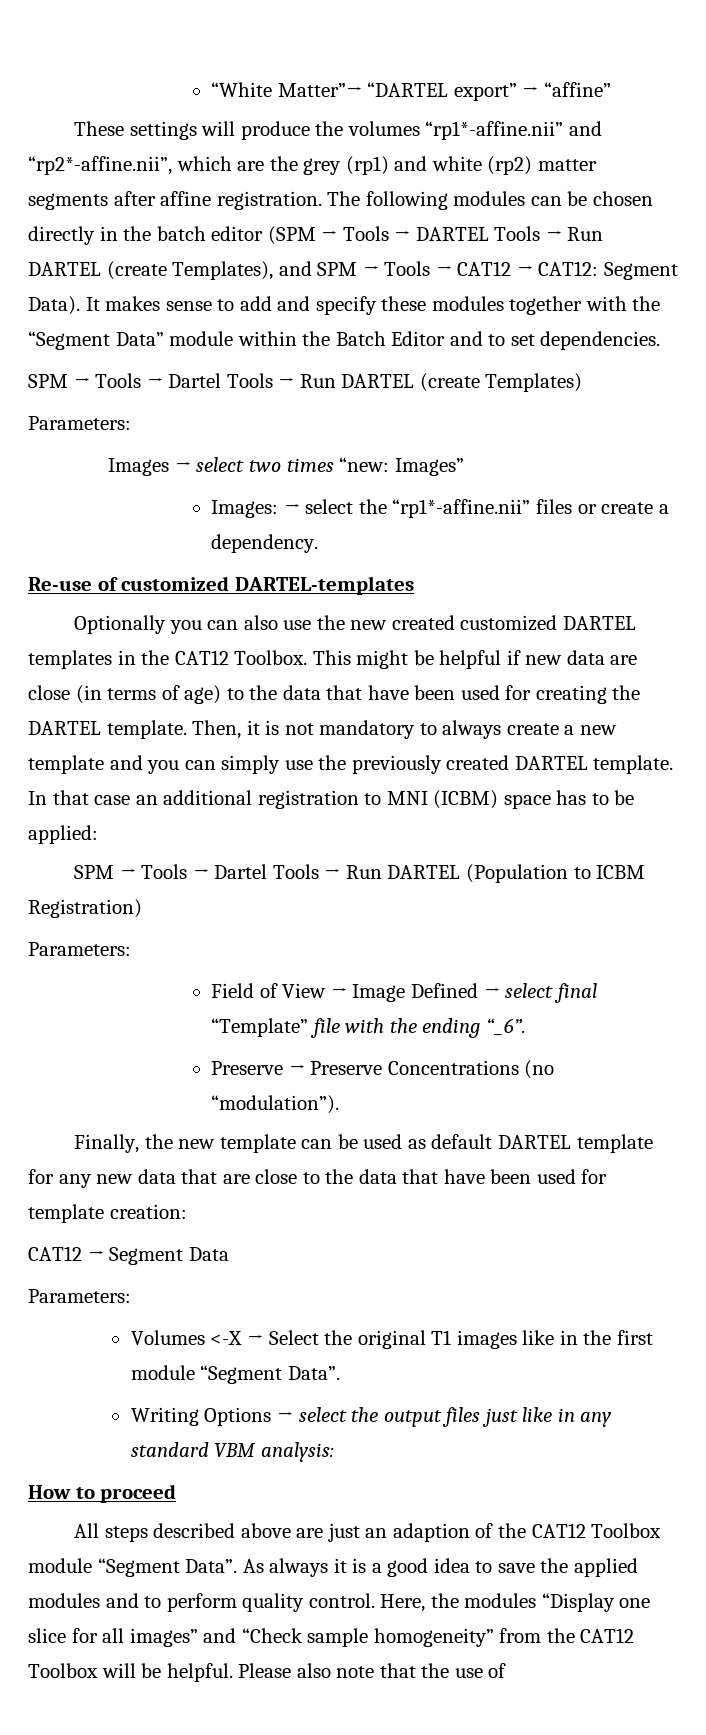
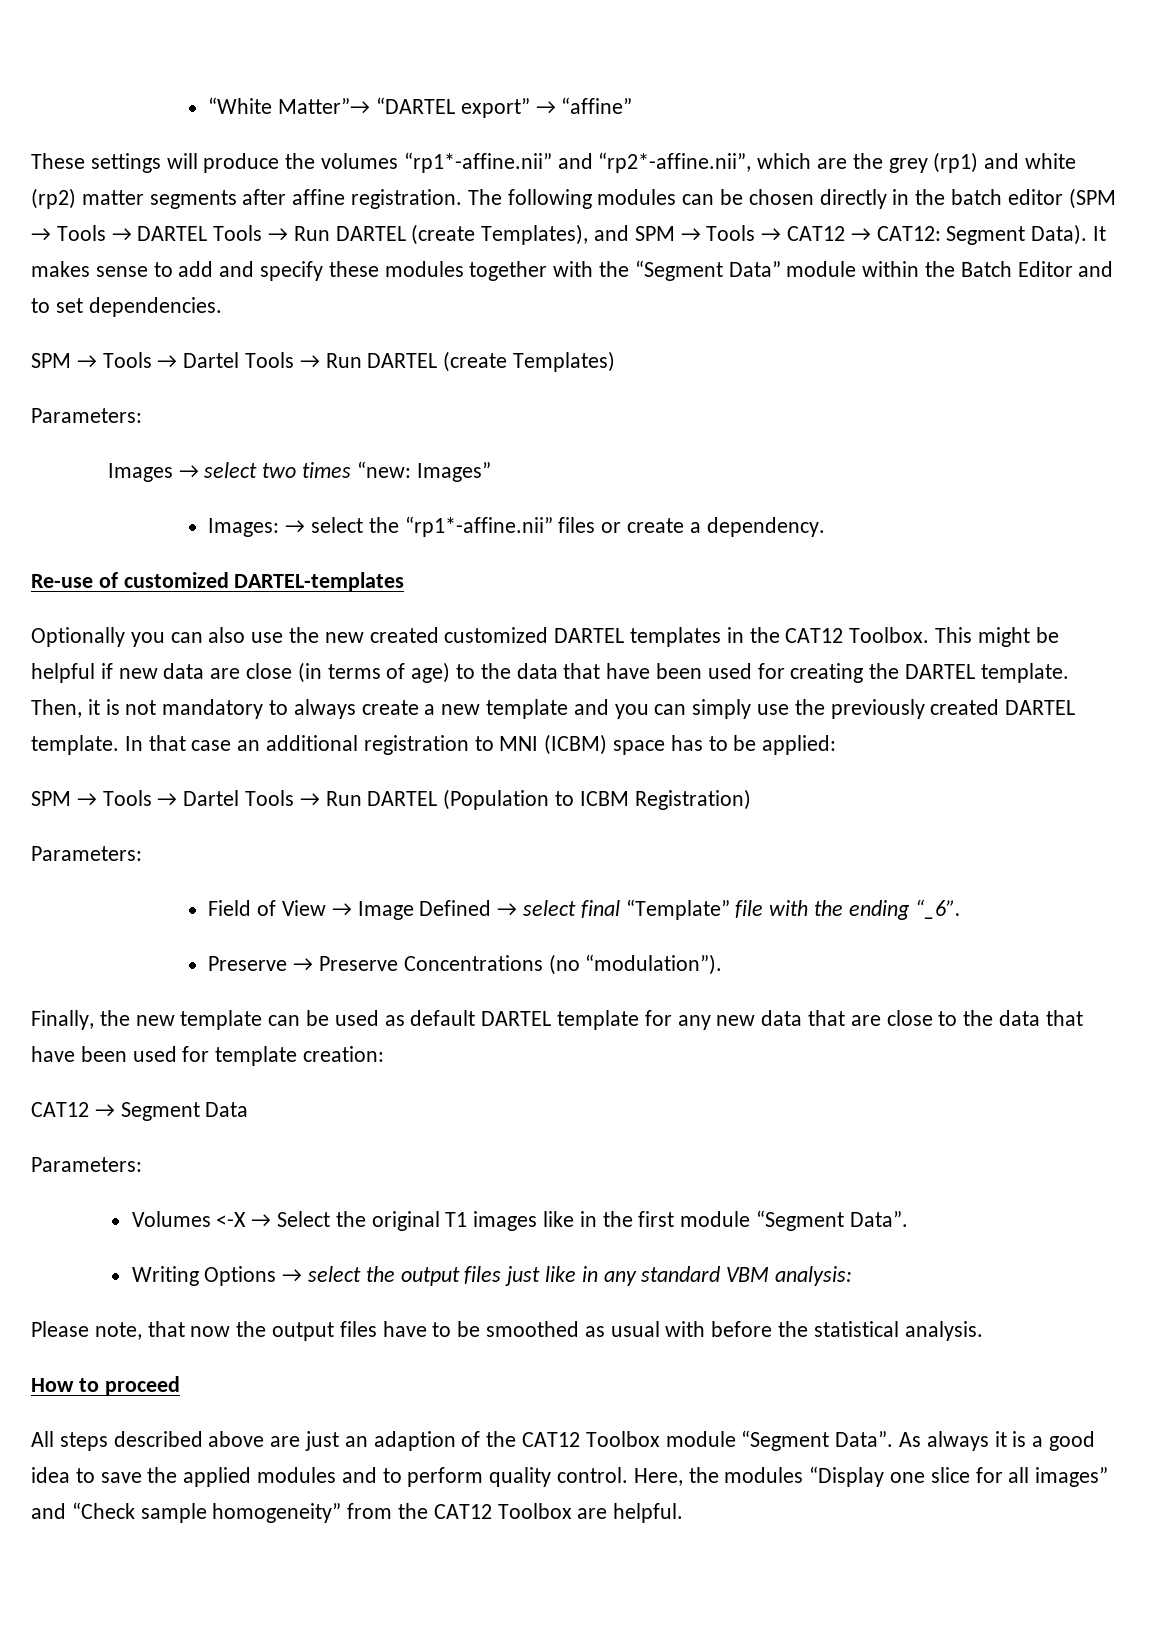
(334, 1452) none -> [31,1321,983,1341] // Please note, that now the output files have to be smoothed as usual with before the statistical analysis.
[101,1663,507,1682] will be helpful. Please also note that the use of -> [577,1503,684,1523] are helpful.

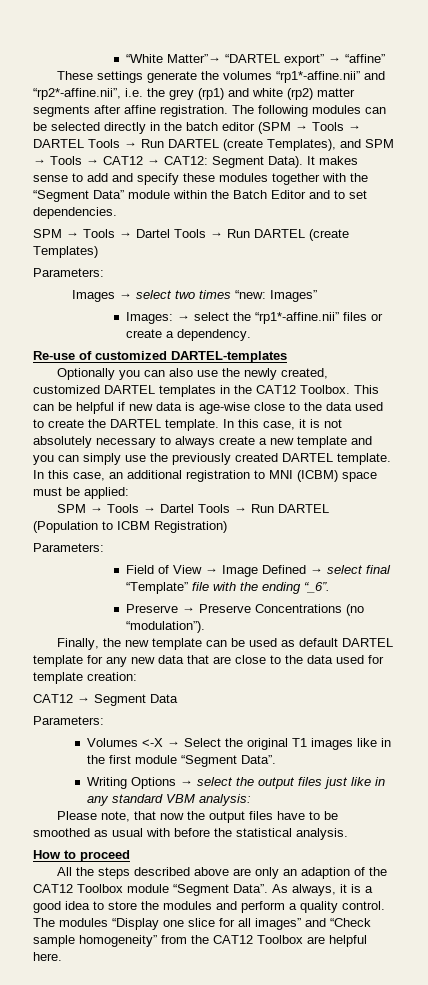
[166,153,280,173] will produce -> [147,71,198,83] generate
[757,153,848,169] which are -> [125,88,143,97] i.e.
[748,189,814,205] chosen -> [51,122,100,131] selected
[324,627,439,643] new created -> [244,368,329,380] newly created,
[977,627,1030,647] might -> [33,404,54,411] can
[210,662,1069,683] [31,699,82,718] are close (in terms of age) to the data that have been used for creating the DARTEL template. Then, -> [185,402,383,414] [33,419,295,431] is age-wise close to the data used to create the DARTEL template. In this case,
[162,699,264,719] mandatory -> [33,436,156,448] absolutely necessary
[148,735,232,751] that case -> [48,470,105,481] this case,
[670,735,728,751] has to -> [33,487,62,496] must
[1045,1010,1083,1026] [31,1046,127,1062] that have been -> (333, 659) none
(54, 1439) none -> [76,867,95,876] the
[305,1431,340,1451] just -> [255,867,280,879] only
[926,1431,989,1451] always -> [292,884,336,896] always,
[100,1467,719,1487] save the applied modules and to perform quality control. Here, the -> [108,901,385,913] [33,918,55,927] store the modules and perform a quality control. The
[613,1503,684,1523] helpful. -> [329,935,367,947] [33,952,62,961] helpful here.

